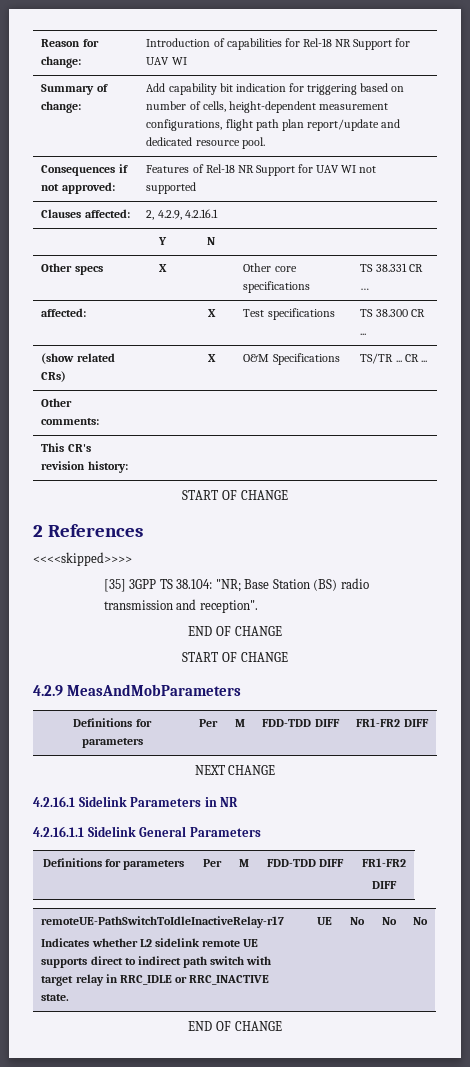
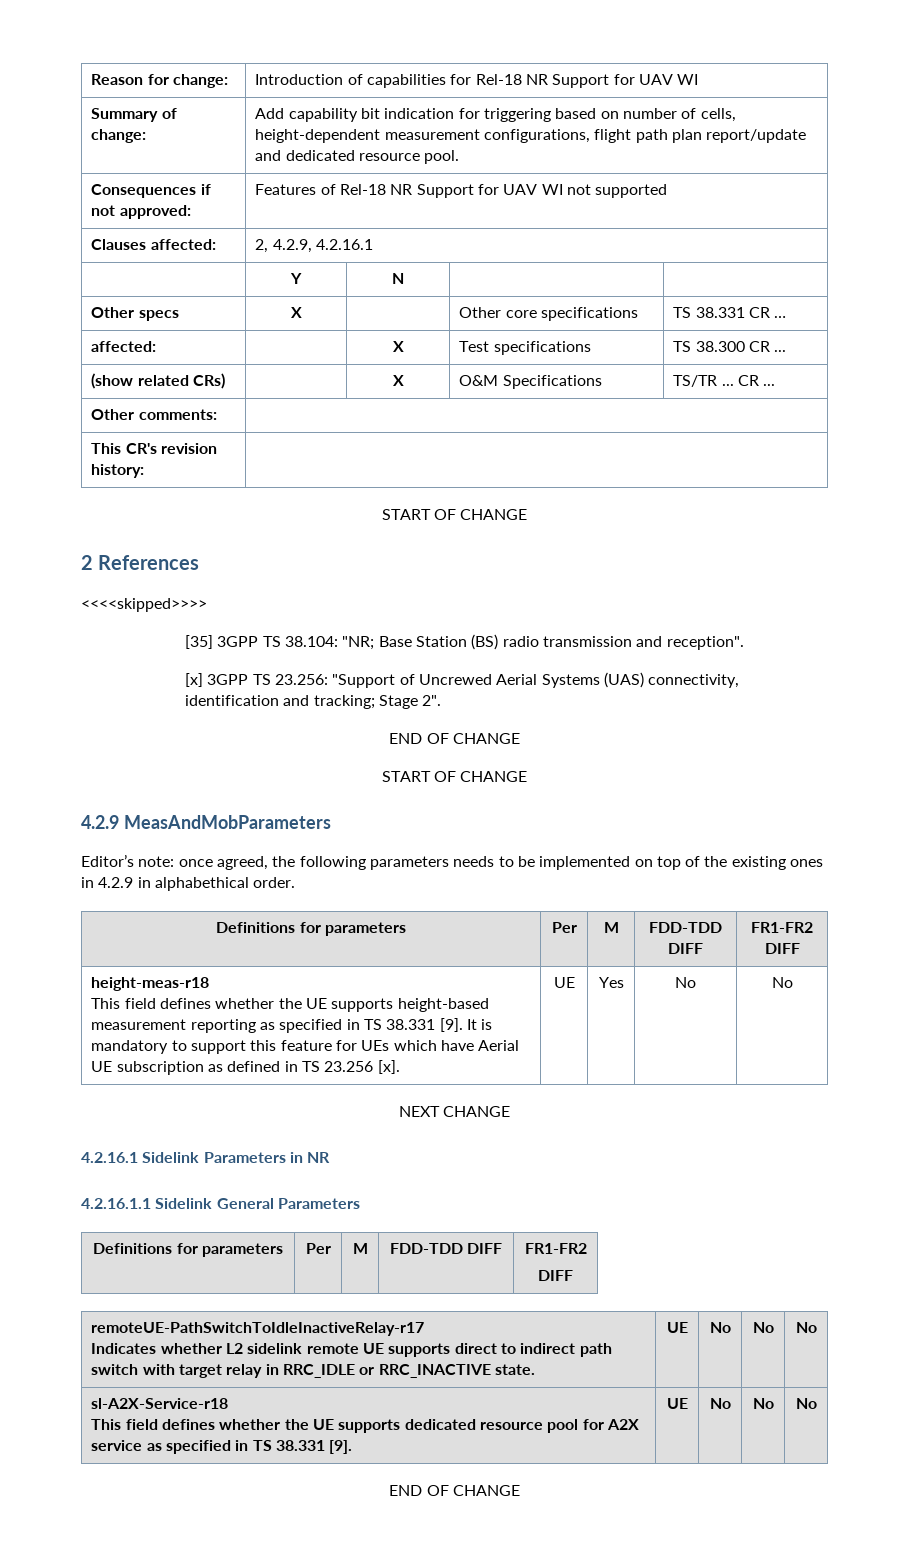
(258, 606) none -> [185,672,740,688] [185,695,442,709] // [x] 3GPP TS 23.256: "Support of Uncrewed Aerial Systems (UAS) connectivity, identification and tracking; Stage 2".
(241, 690) none -> [81,854,824,870] [81,877,296,891] // Editor’s note: once agreed, the following parameters needs to be implemented on top of the existing ones in 4.2.9 in alphabethical order.
(429, 723) none -> [91,977,210,991] [91,998,489,1012] [91,1018,493,1033] [91,1040,520,1054] [91,1060,400,1075] [553,977,575,988] [598,977,624,988] [675,977,696,988] [771,977,793,988] // height-meas-r18 // This field defines whether the UE supports height-based measurement reporting as specified in TS 38.331 [9]. It is mandatory to support this feature for UEs which have Aerial UE subscription as defined in TS 23.256 [x]. | UE | Yes | No | No
(428, 921) none -> [91,1398,229,1409] [91,1419,639,1433] [91,1440,353,1454] [666,1398,688,1409] [709,1398,731,1409] [752,1398,774,1409] [795,1398,817,1409] // sl-A2X-Service-r18 // This field defines whether the UE supports dedicated resource pool for A2X service as specified in TS 38.331 [9]. | UE | No | No | No

